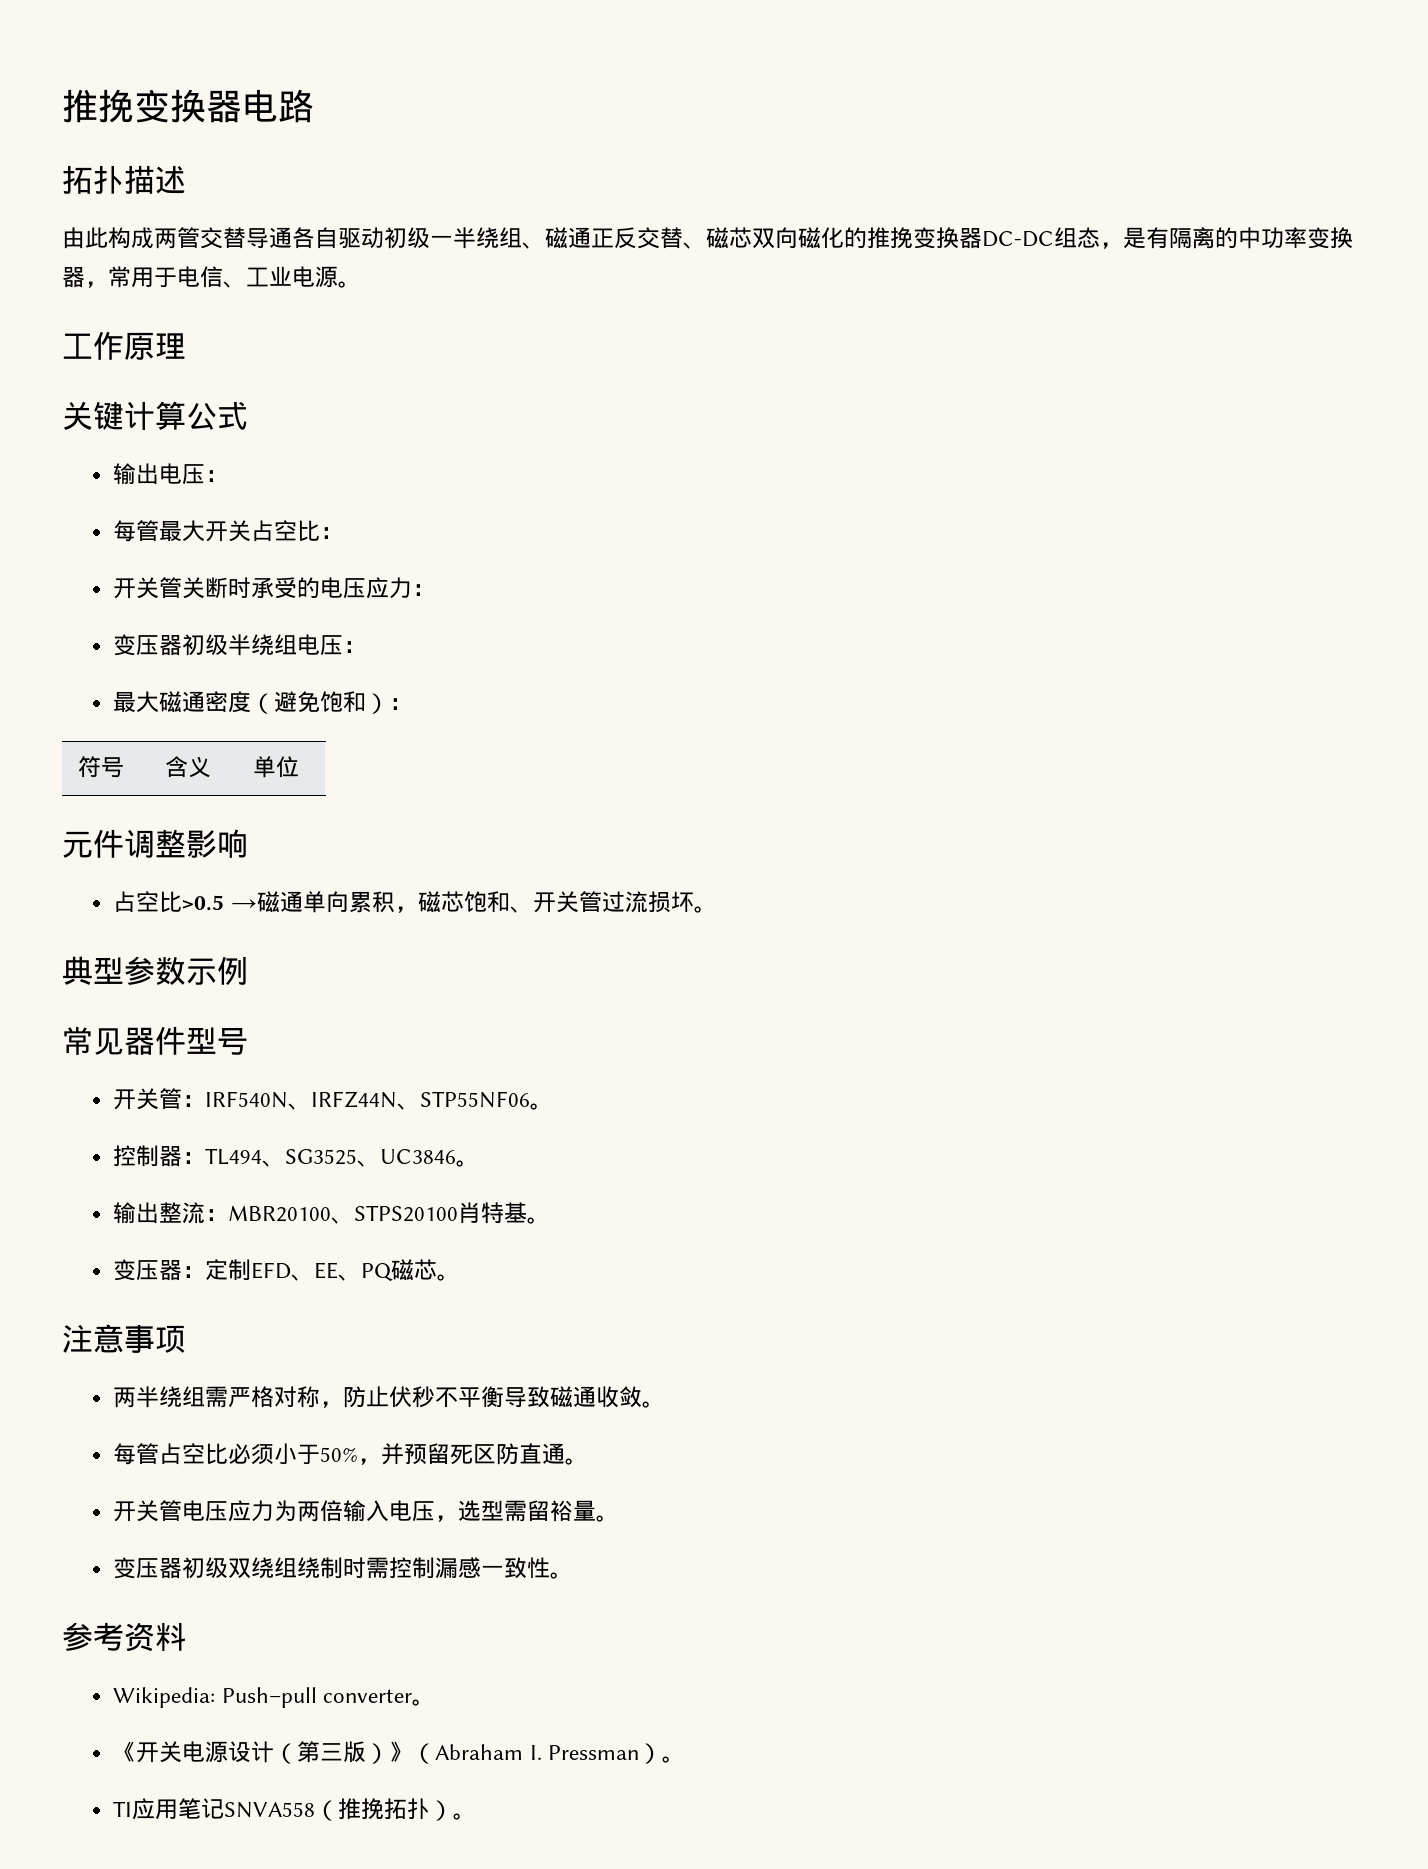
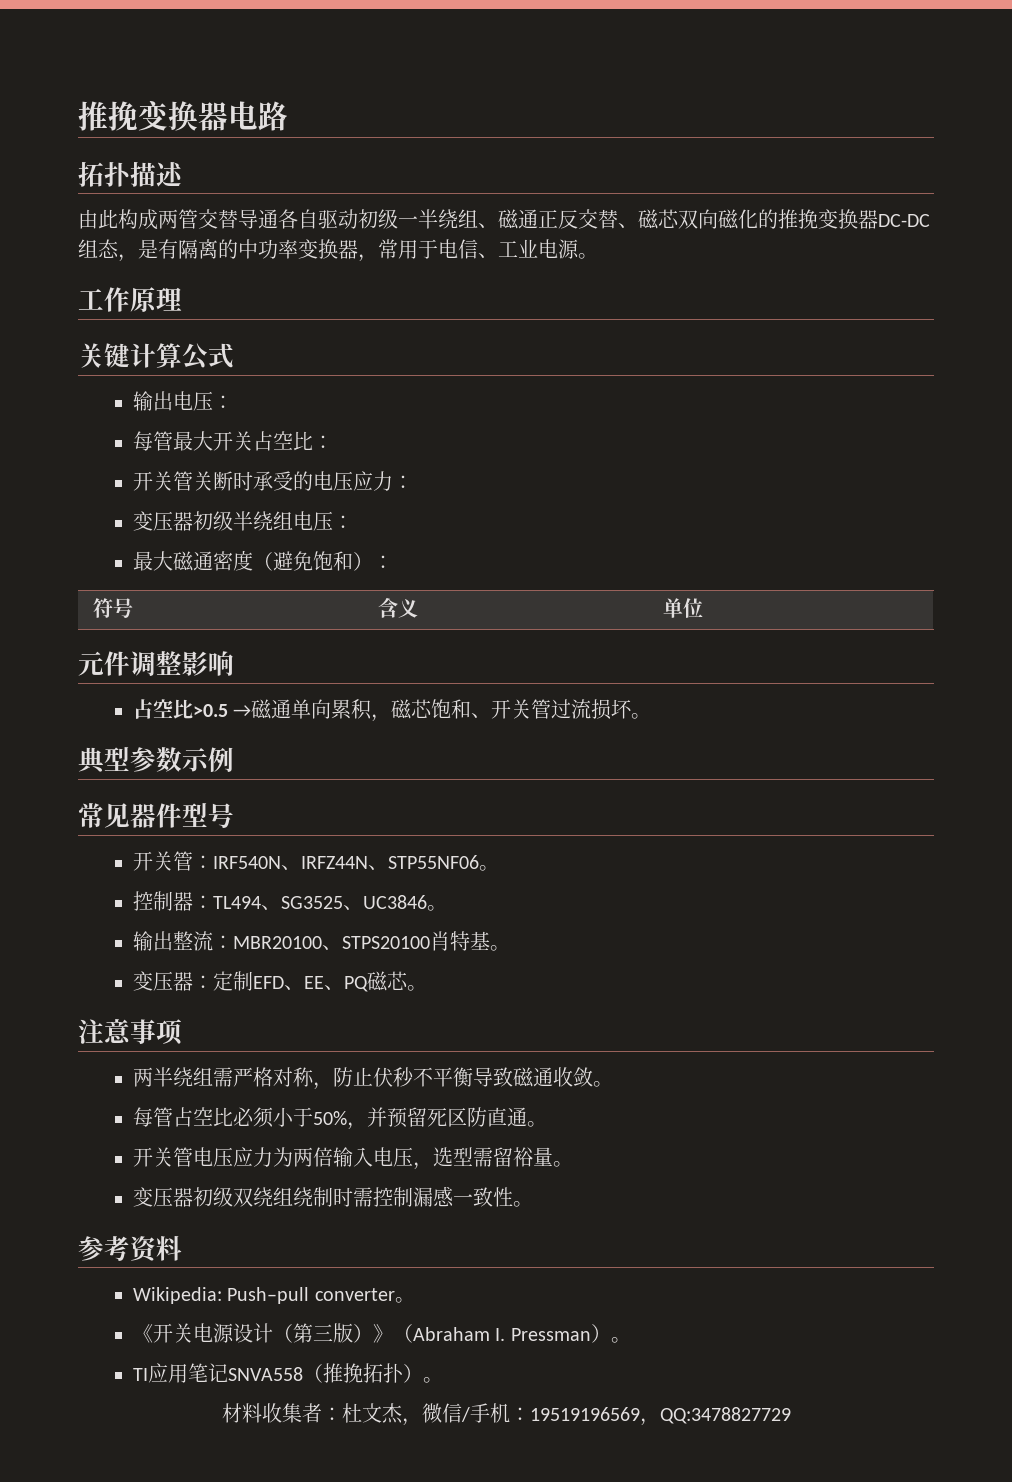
(477, 1816) none -> [221,1403,791,1426] // 材料收集者：杜文杰，微信/手机：19519196569，QQ:3478827729

